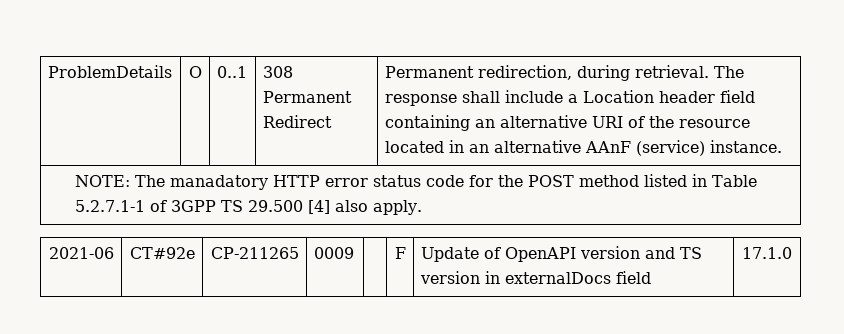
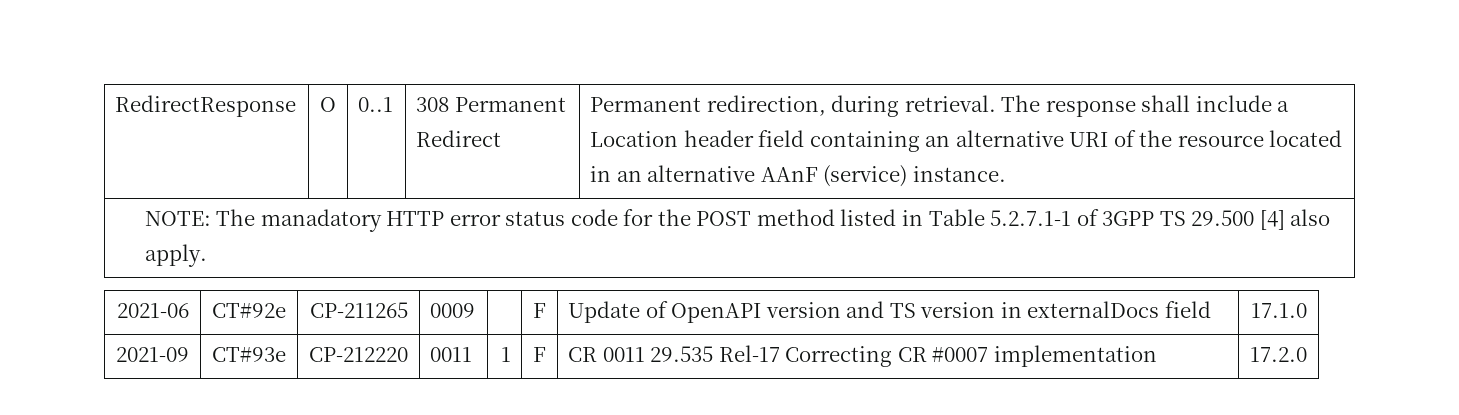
[47,65,172,78] ProblemDetails -> [115,95,297,117] RedirectResponse
(792, 253) none -> [116,347,189,362] [212,347,286,362] [309,347,408,362] [430,347,473,362] [500,347,511,362] [533,347,546,362] [568,345,1157,367] [1250,347,1307,362] // 2021-09 | CT#93e | CP-212220 | 0011 | 1 | F | CR 0011 29.535 Rel-17 Correcting CR #0007 implementation | 17.2.0

